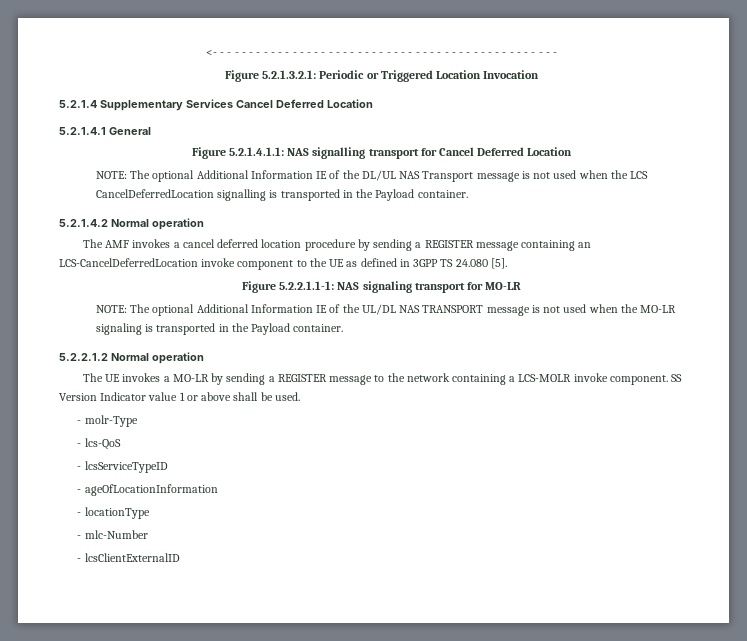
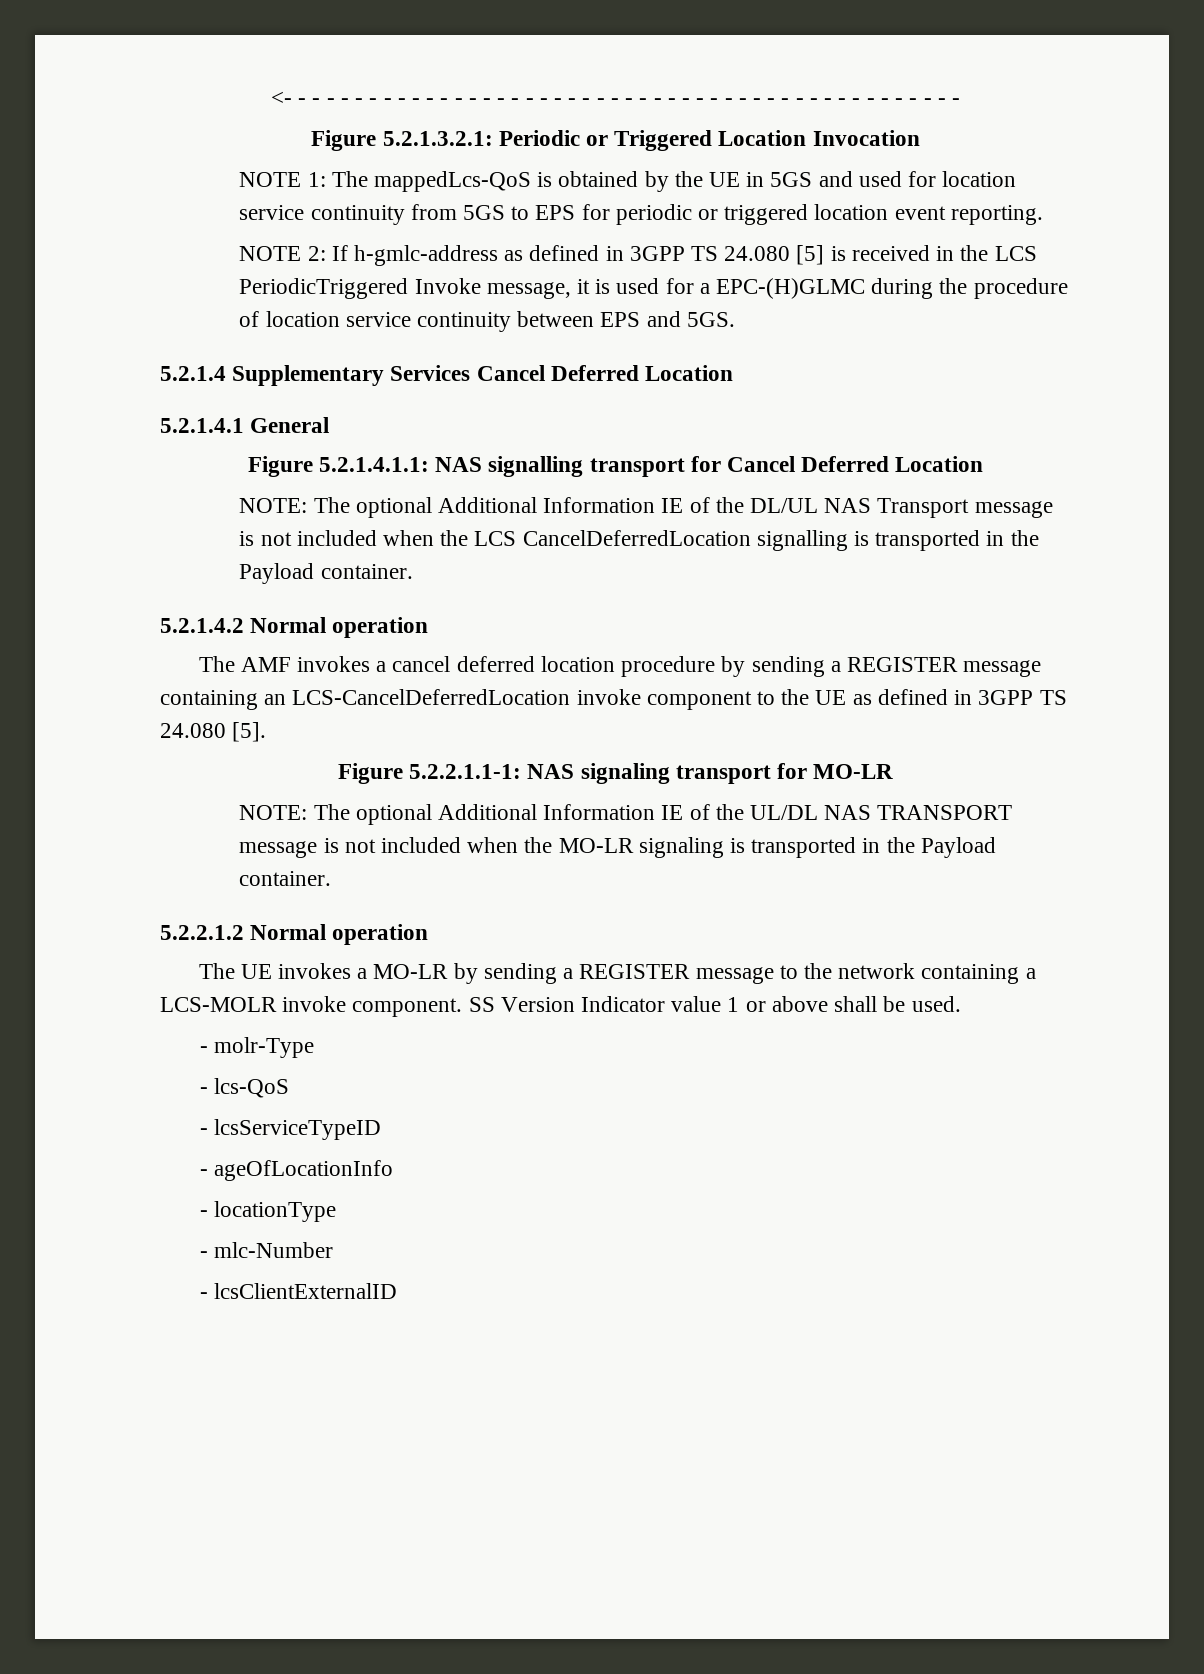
(540, 74) none -> [239,171,1017,192] [239,204,1043,225] [239,245,1037,266] [239,278,1068,299] [239,311,735,332] // NOTE 1: The mappedLcs-QoS is obtained by the UE in 5GS and used for location service continuity from 5GS to EPS for periodic or triggered location event reporting. // NOTE 2: If h-gmlc-address as defined in 3GPP TS 24.080 [5] is received in the LCS PeriodicTriggered Invoke message, it is used for a EPC-(H)GLMC during the procedure of location service continuity between EPS and 5GS.
[553,170,577,179] used -> [296,530,377,546] included
[563,304,587,313] used -> [380,837,461,853] included
[84,484,218,496] ageOfLocationInformation -> [213,1160,393,1181] ageOfLocationInfo

